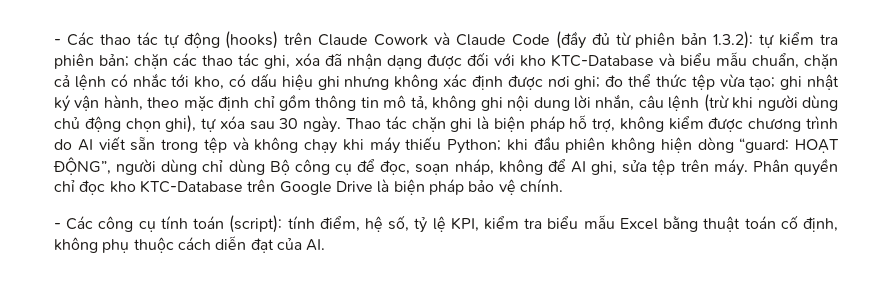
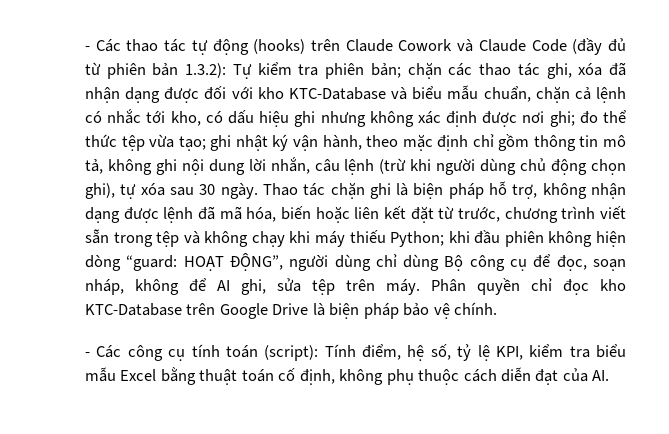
[759,34,775,48] tự -> [232,64,252,79] Tự
[668,116,838,132] [54,139,93,151] kiểm được chương trình do AI -> [591,183,626,199] [85,206,596,223] nhận dạng được lệnh đã mã hóa, biến hoặc liên kết đặt từ trước, chương trình
[287,216,315,229] tính -> [324,344,356,357] Tính

